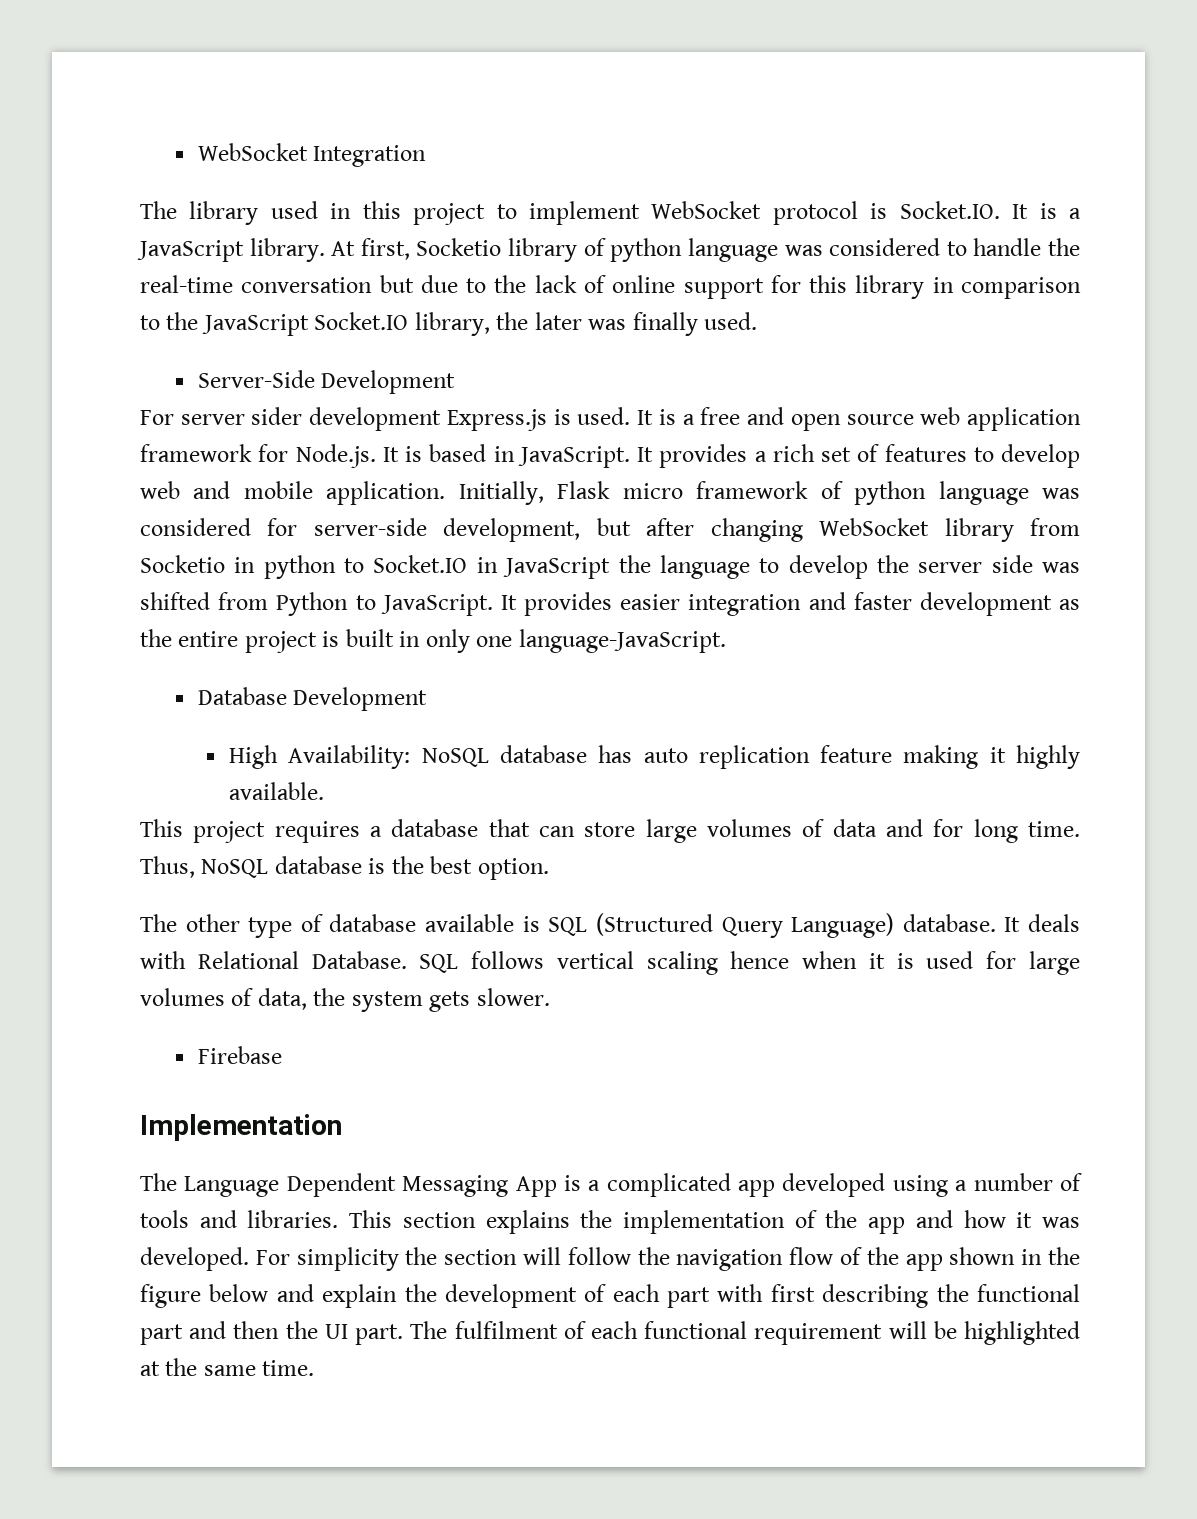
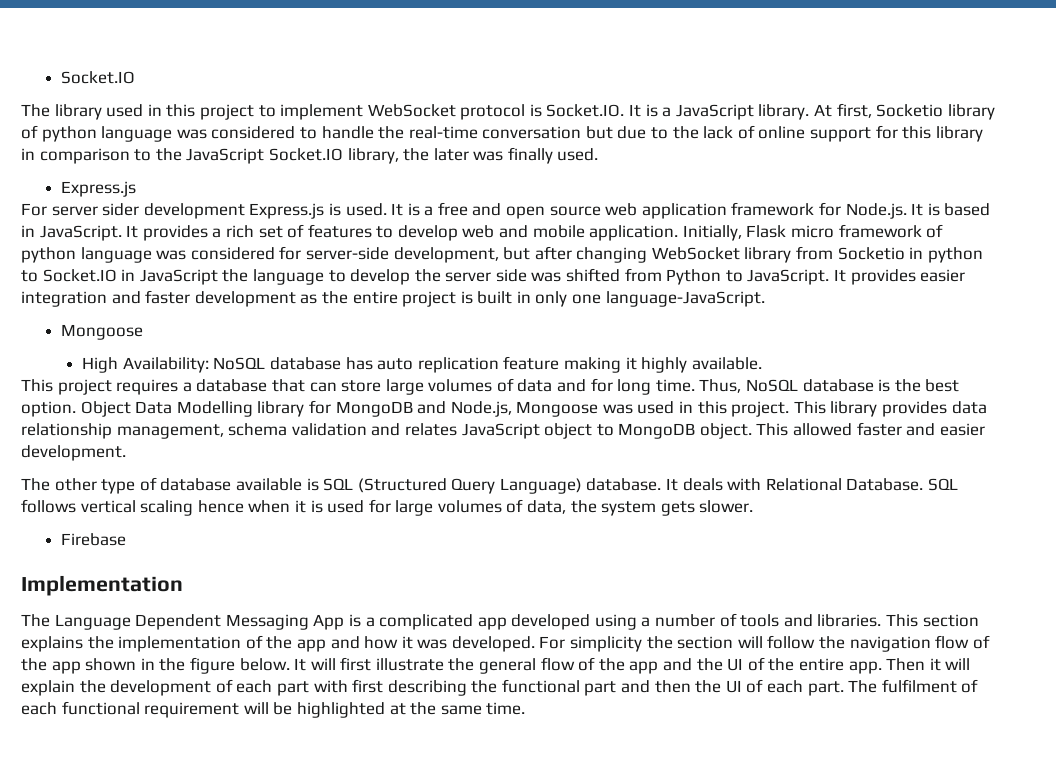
[197,143,427,167] WebSocket Integration -> [60,71,135,84] Socket.IO
[197,370,456,394] Server-Side Development -> [60,181,136,197] Express.js
[197,687,428,711] Database Development -> [60,324,143,340] Mongoose
(549, 869) none -> [80,400,987,417] [21,422,985,439] [21,445,126,461] Object Data Modelling library for MongoDB and Node.js, Mongoose was used in this project. This library provides data relationship management, schema validation and relates JavaScript object to MongoDB object. This allowed faster and easier development.
[209,1284,314,1302] below and -> [239,657,971,674] below. It will first illustrate the general flow of the app and the UI of the entire app. Then it will
(348, 1331) none -> [746,679,804,693] of each

